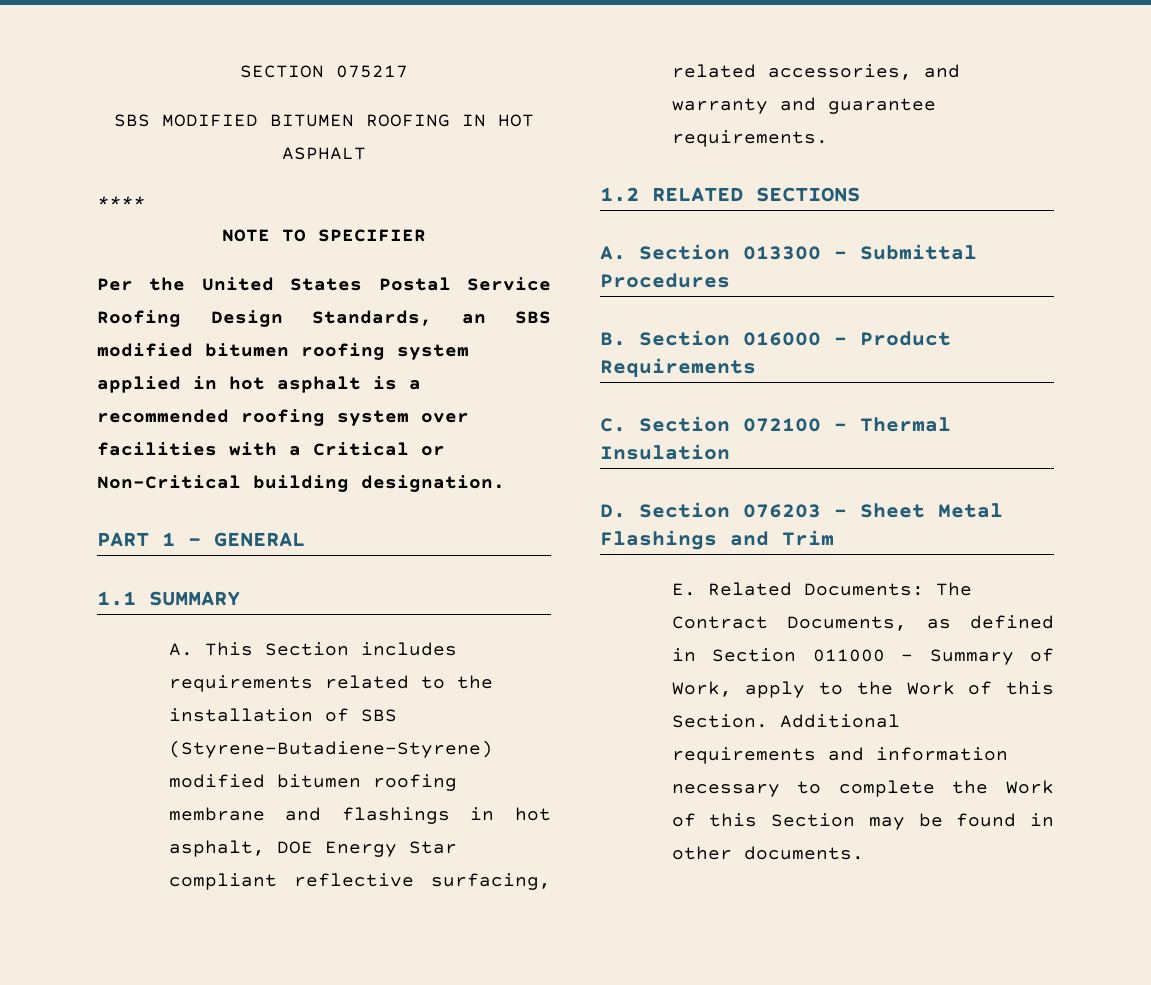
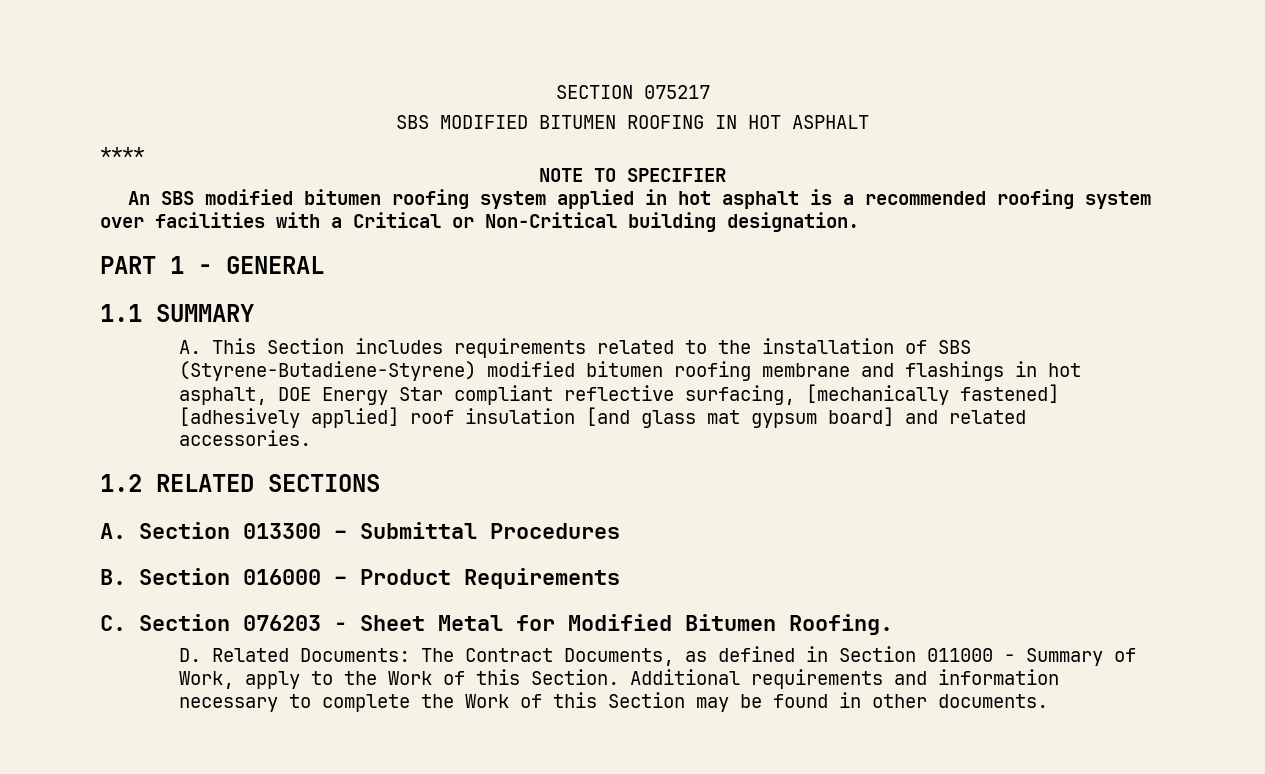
[97,277,551,291] [97,310,486,327] Per the United States Postal Service Roofing Design Standards, an -> [128,191,151,205] An
[671,64,960,80] [671,97,936,114] [671,130,828,147] related accessories, and warranty and guarantee requirements. -> [805,384,1059,405] [178,407,1026,428] [178,430,311,446] [mechanically fastened] [adhesively applied] roof insulation [and glass mat gypsum board] and related accessories.
[743,417,951,432] [600,444,730,460] [600,502,1003,518] [600,530,834,550] [671,583,696,596] 072100 – Thermal Insulation // D. Section 076203 – Sheet Metal Flashings and Trim // E. -> [243,614,893,635] [178,648,201,662] 076203 - Sheet Metal for Modified Bitumen Roofing. // D.

